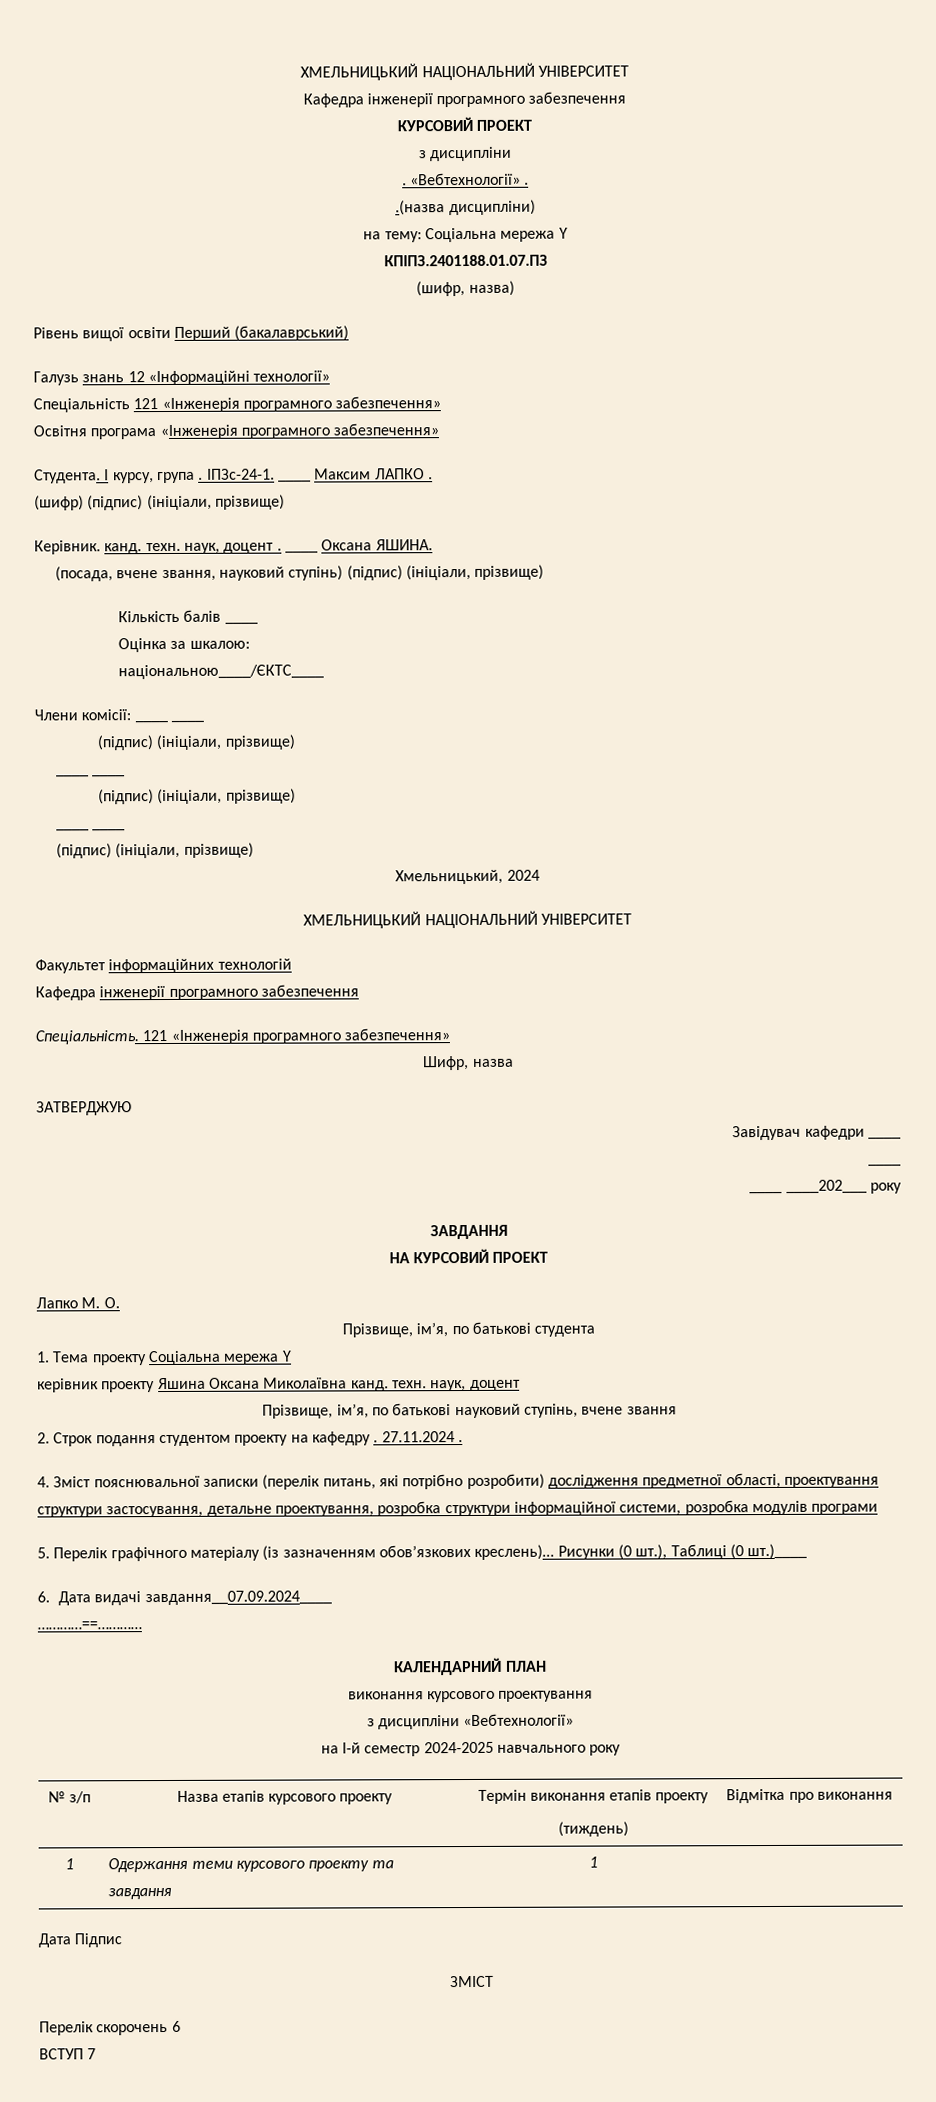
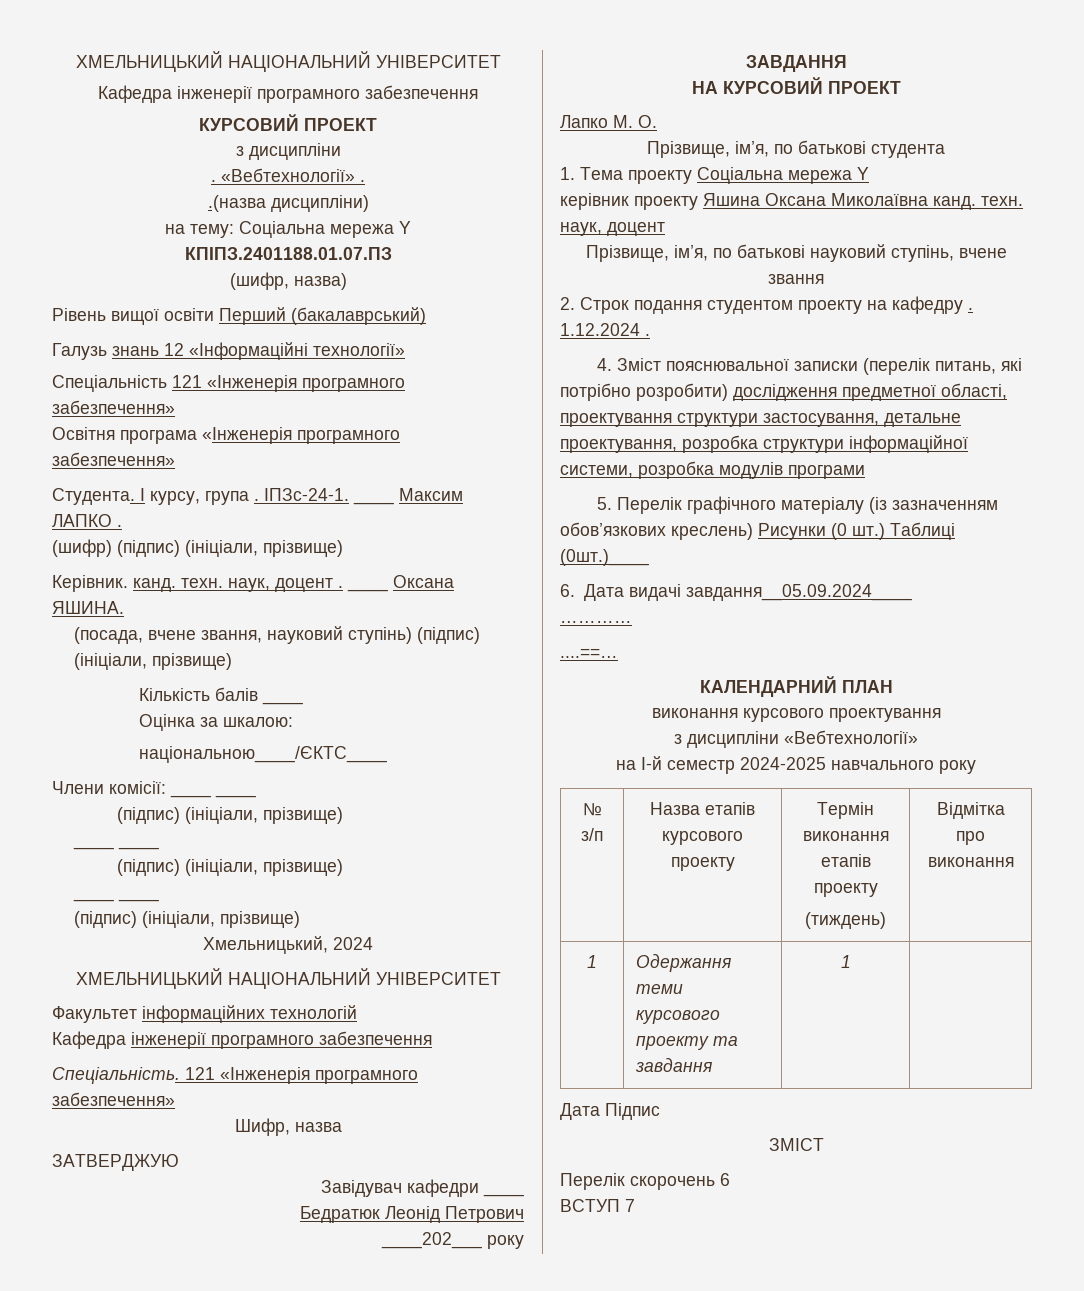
[868,1163,901,1167] [749,1190,783,1195] ____ // ____ -> [300,1206,524,1223] Бедратюк Леонід Петрович //
[381,1431,455,1443] 27.11.2024 -> [560,323,640,336] 1.12.2024
[474,1544,555,1560] креслень)… -> [671,523,753,540] креслень)
[635,1543,808,1560] шт.), Таблиці (0 шт.)____ -> [852,522,955,540] [560,549,649,566] шт.) Таблиці (0шт.)____
[144,1590,332,1606] [37,1621,142,1630] завдання__07.09.2024____ // …………==………… -> [685,584,912,601] [560,621,632,623] [560,648,618,658] завдання__05.09.2024____ // ………… // ....==…

